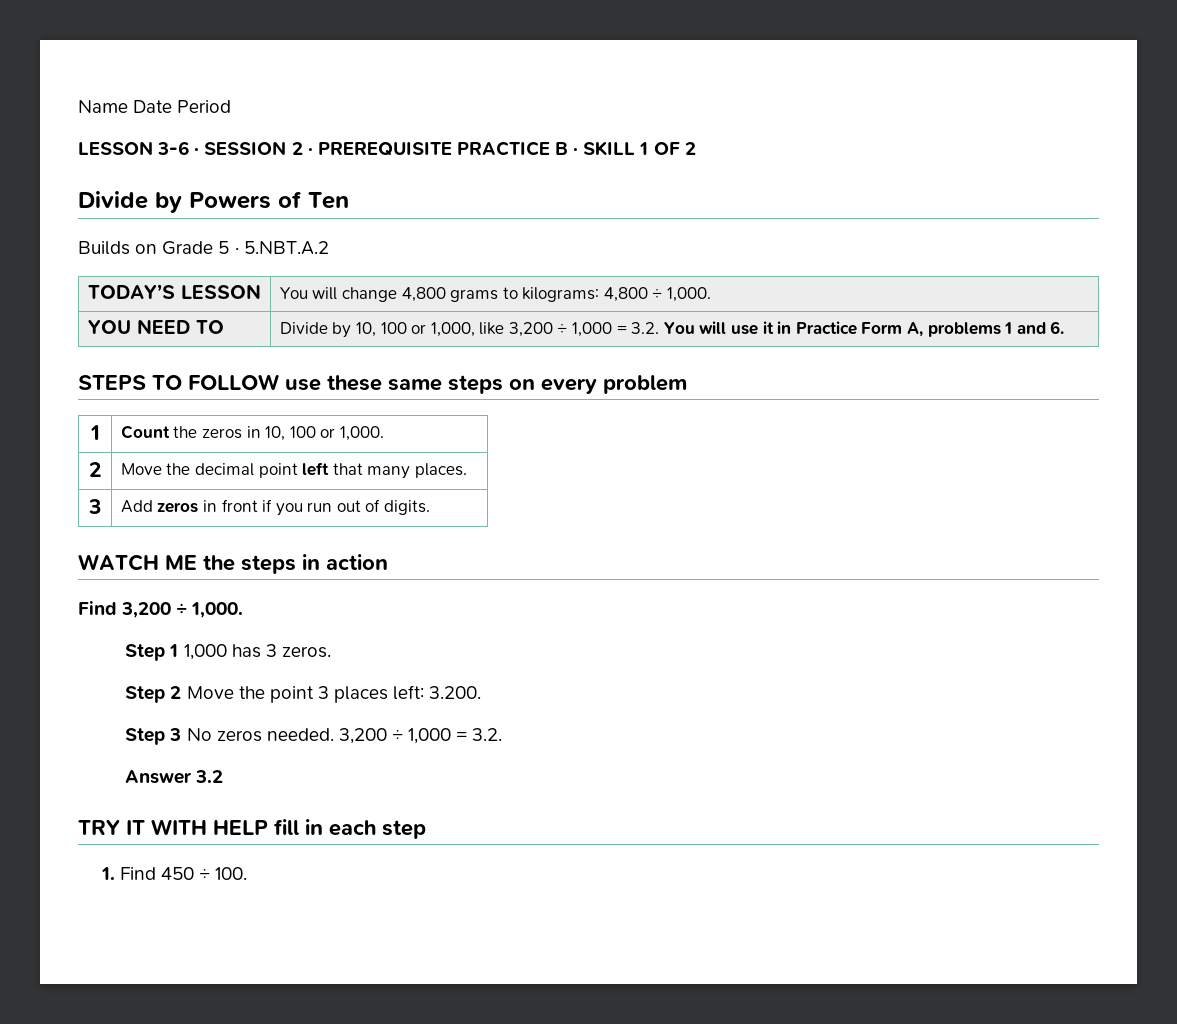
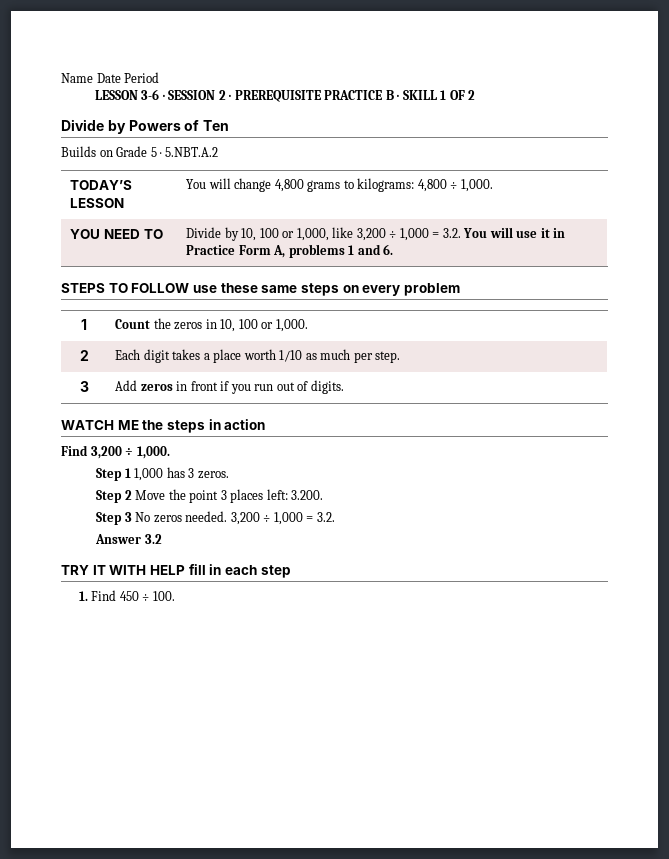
[120,462,467,479] Move the decimal point left that many places. -> [115,349,401,363] Each digit takes a place worth 1/10 as much per step.

